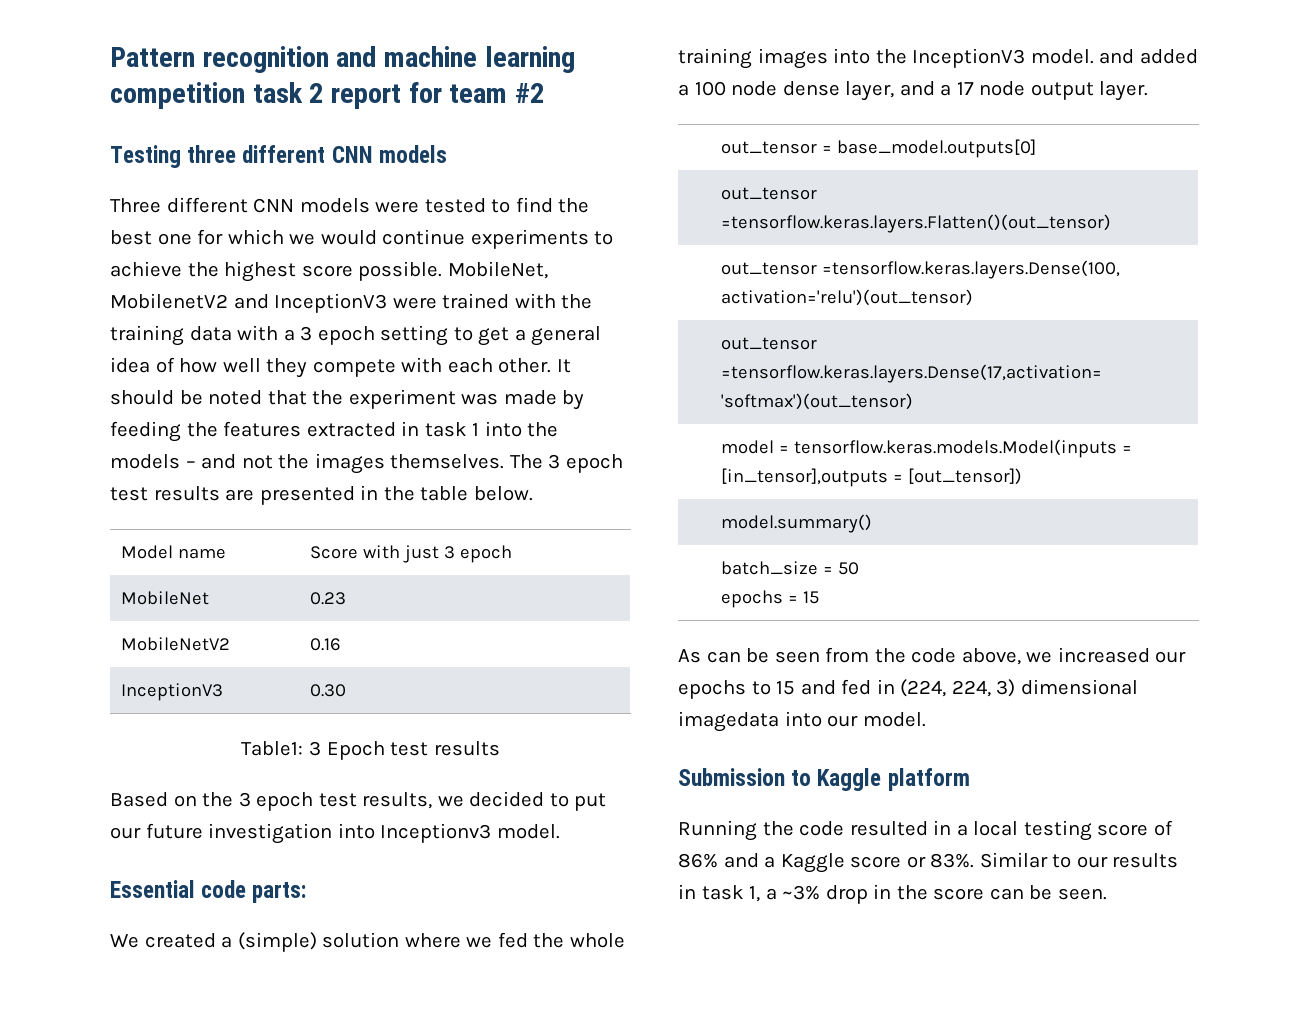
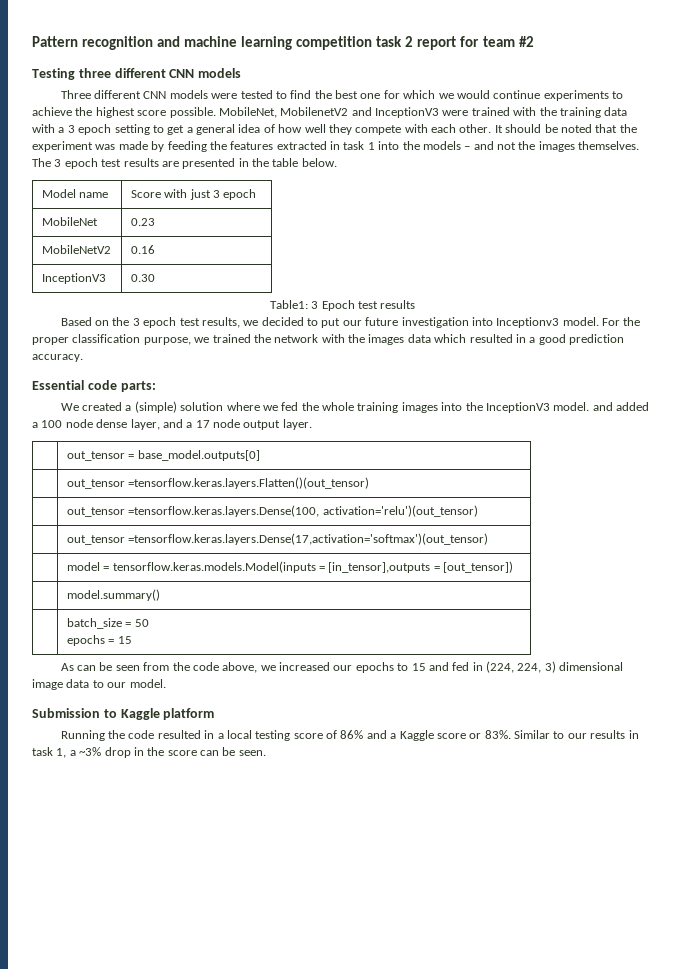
(560, 831) none -> [602,317,641,326] [32,334,624,345] [32,354,83,362] For the proper classification purpose, we trained the network with the images data which resulted in a good prediction accuracy.
[678,711,822,732] imagedata into -> [32,679,104,690] image data to

